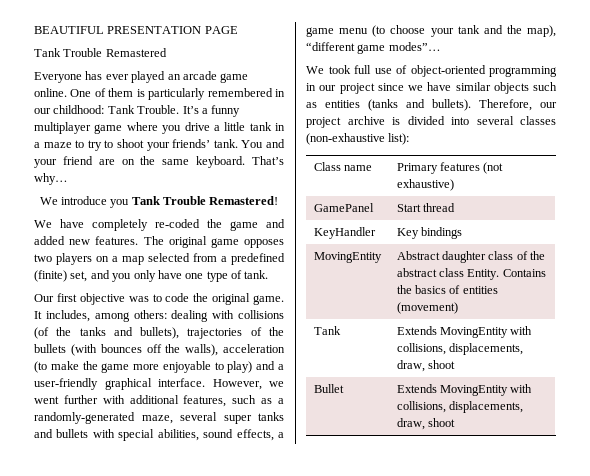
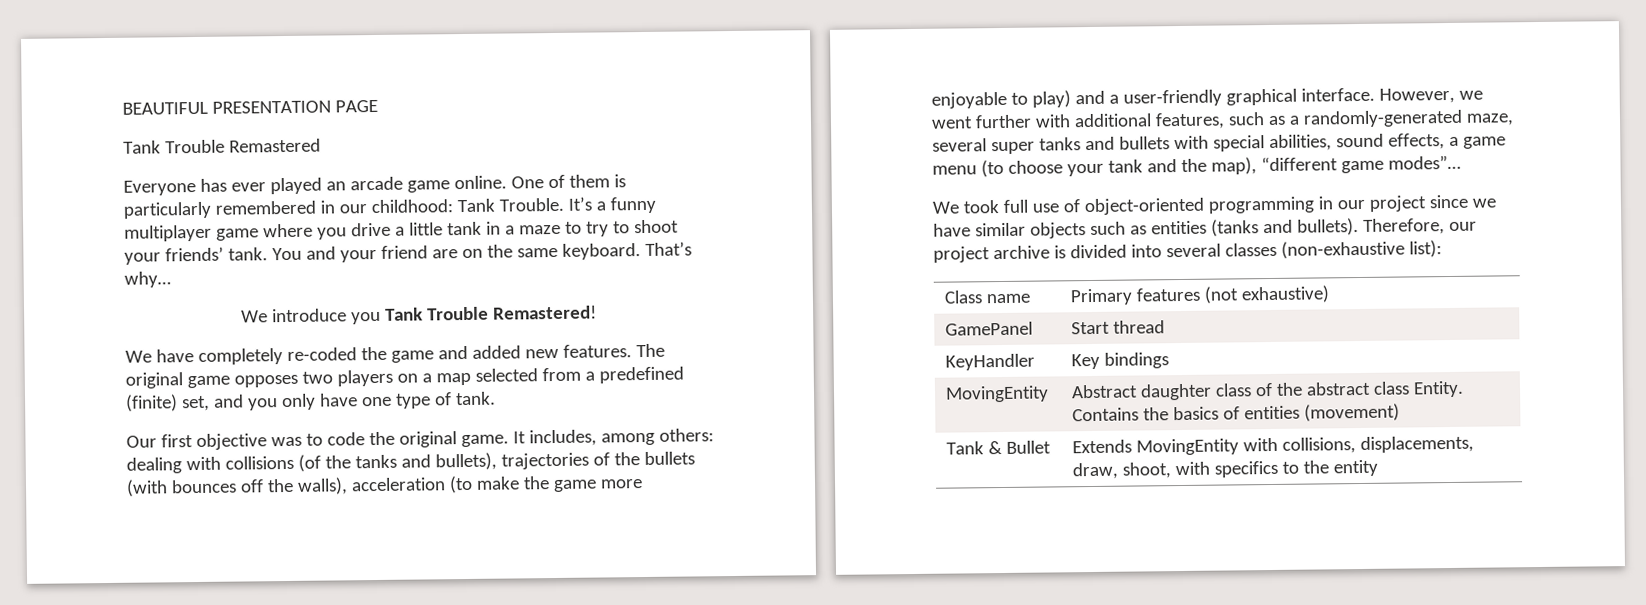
[396,326,533,338] [396,343,524,355] [396,360,456,372] | Extends MovingEntity with collisions, displacements, draw, shoot // -> [987,441,1002,455] &
[428,418,456,427] shoot -> [1121,459,1378,479] shoot, with specifics to the entity

